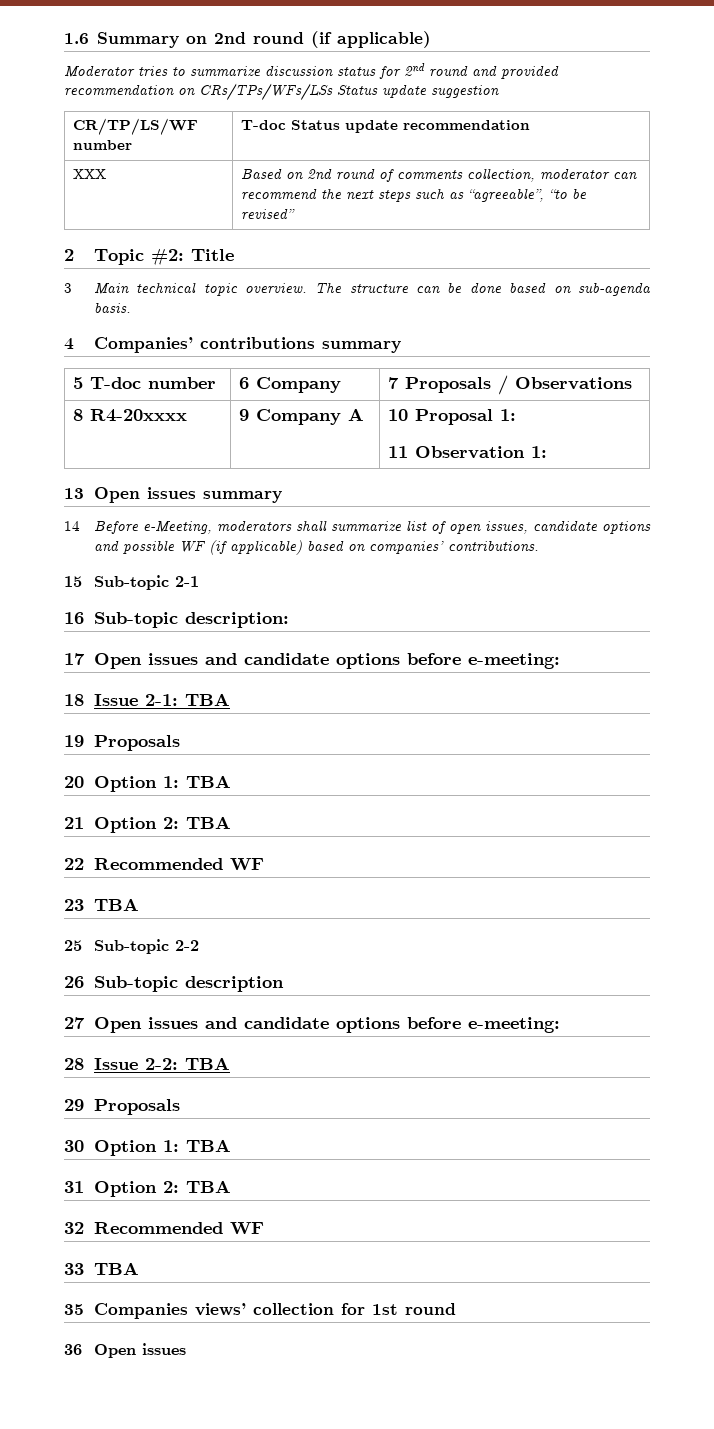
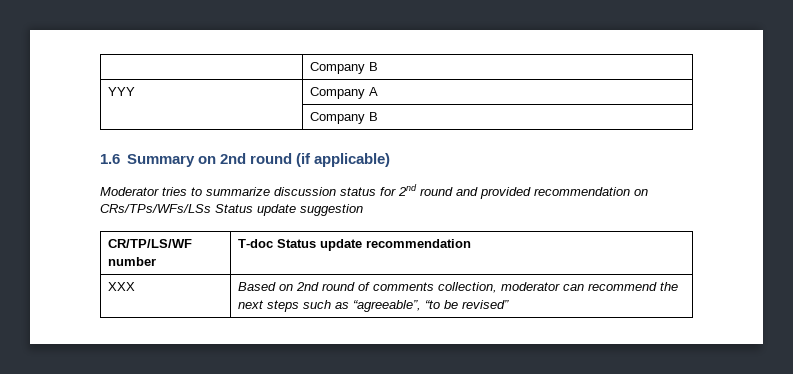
(64, 38) none -> [310,62,379,74] [108,87,136,96] [310,87,379,99] [310,112,379,124] | Company B // YYY | Company A // | Company B //
[64,248,234,266] [64,282,651,296] [93,303,131,313] [64,337,401,353] [72,377,217,389] [238,377,342,393] [387,375,633,395] [72,409,188,422] [238,408,365,425] [387,409,517,425] [387,446,548,459] [64,487,282,503] [64,520,651,534] [93,540,539,555] [64,575,199,590] [64,612,289,628] [64,653,560,669] [64,693,230,706] [64,735,180,751] [64,775,231,792] [64,816,231,833] [64,858,264,871] [64,898,139,911] [64,939,199,954] [64,976,284,992] [64,1017,560,1033] [64,1057,230,1070] [64,1099,180,1115] [64,1139,231,1156] [64,1180,231,1197] [64,1222,264,1235] [64,1262,139,1275] [64,1303,456,1319] [64,1343,186,1358] // 2 Topic #2: Title // 3 Main technical topic overview. The structure can be done based on sub-agenda basis. // 4 Companies’ contributions summary // 5 T-doc number | 6 Company | 7 Proposals / Observations // 8 R4-20xxxx | 9 Company A | 10 Proposal 1: // 11 Observation 1: // 13 Open issues summary // 14 Before e-Meeting, moderators shall summarize list of open issues, candidate options and possible WF (if applicable) based on companies’ contributions. // 15 Sub-topic 2-1 // 16 Sub-topic description: // 17 Open issues and candidate options before e-meeting: // 18 Issue 2-1: TBA // 19 Proposals // 20 Option 1: TBA // 21 Option 2: TBA // 22 Recommended WF // 23 TBA // 25 Sub-topic 2-2 // 26 Sub-topic description // 27 Open issues and candidate options before e-meeting: // 28 Issue 2-2: TBA // 29 Proposals // 30 Option 1: TBA // 31 Option 2: TBA // 32 Recommended WF // 33 TBA // 35 Companies views’ collection for 1st round // 36 Open issues -> (510, 304) none

